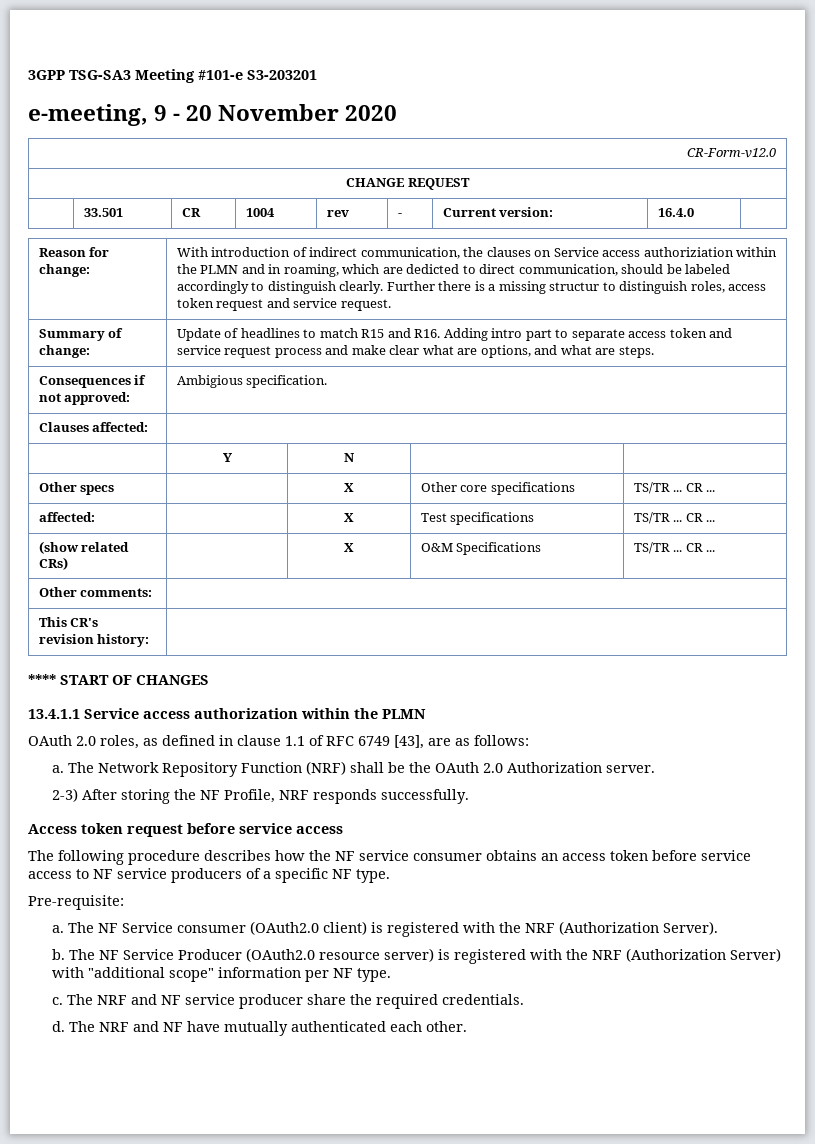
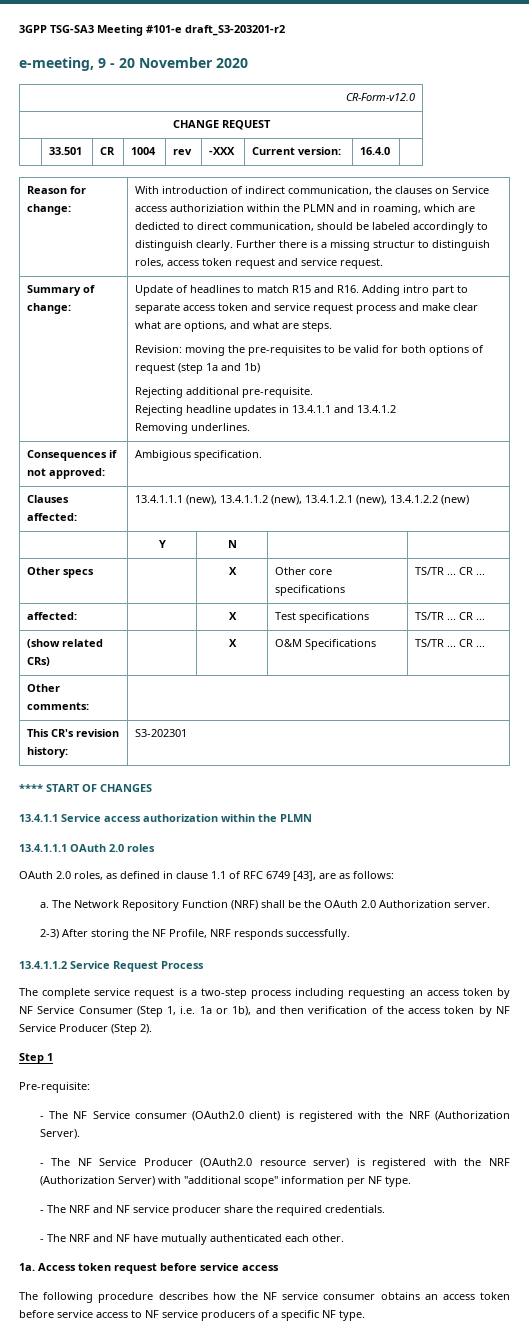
[247,70,317,80] S3-203201 -> [185,25,285,36] draft_S3-203201-r2
[397,213,402,217] - -> [209,147,236,155] -XXX
(654, 352) none -> [135,345,485,356] [135,363,261,374] [135,387,314,398] [135,405,397,416] [135,423,251,434] // Revision: moving the pre-requisites to be valid for both options of request (step 1a and 1b) // Rejecting additional pre-requisite. // Rejecting headline updates in 13.4.1.1 and 13.4.1.2 // Removing underlines.
(149, 427) none -> [135,495,470,505] 13.4.1.1.1 (new), 13.4.1.1.2 (new), 13.4.1.2.1 (new), 13.4.1.2.2 (new)
(150, 640) none -> [135,729,188,737] S3-202301
(426, 714) none -> [19,844,155,852] // 13.4.1.1.1 OAuth 2.0 roles
(469, 796) none -> [19,961,204,972] [19,988,510,999] [19,1006,511,1017] [19,1024,152,1035] [19,1053,53,1064] [19,1082,90,1093] [39,1111,510,1122] [39,1129,80,1139] [39,1158,510,1169] [39,1176,411,1187] [39,1205,385,1216] [39,1234,344,1245] [19,1263,35,1271] 13.4.1.1.2 Service Request Process // The complete service request is a two-step process including requesting an access token by NF Service Consumer (Step 1, i.e. 1a or 1b), and then verification of the access token by NF Service Producer (Step 2). // Step 1 // Pre-requisite: // - The NF Service consumer (OAuth2.0 client) is registered with the NRF (Authorization Server). // - The NF Service Producer (OAuth2.0 resource server) is registered with the NRF (Authorization Server) with "additional scope" information per NF type. // - The NRF and NF service producer share the required credentials. // - The NRF and NF have mutually authenticated each other. // 1a.
[28,895,124,910] [51,921,718,937] [51,948,781,964] [51,967,391,982] [51,994,524,1009] [51,1021,467,1036] // Pre-requisite: // a. The NF Service consumer (OAuth2.0 client) is registered with the NRF (Authorization Server). // b. The NF Service Producer (OAuth2.0 resource server) is registered with the NRF (Authorization Server) with "additional scope" information per NF type. // c. The NRF and NF service producer share the required credentials. // d. The NRF and NF have mutually authenticated each other. -> (365, 1315) none

